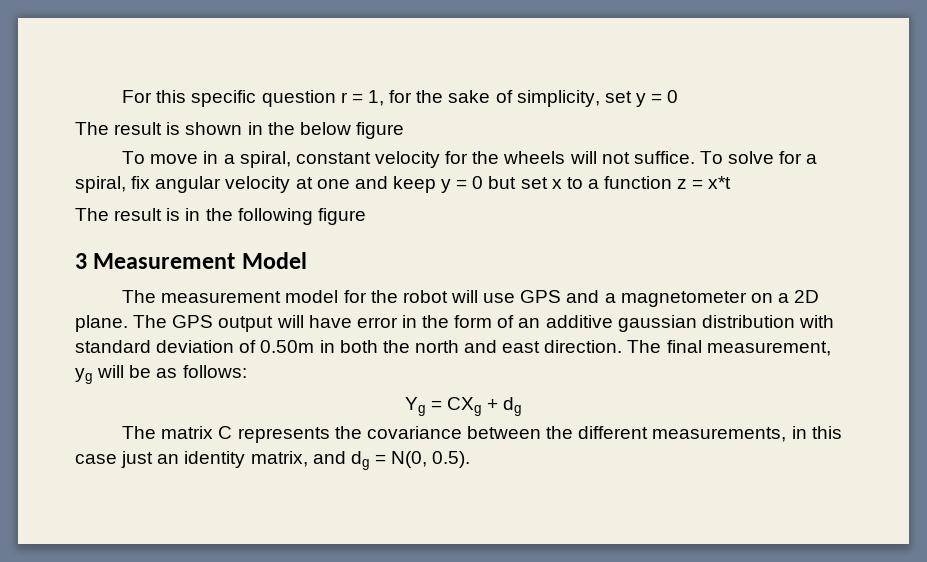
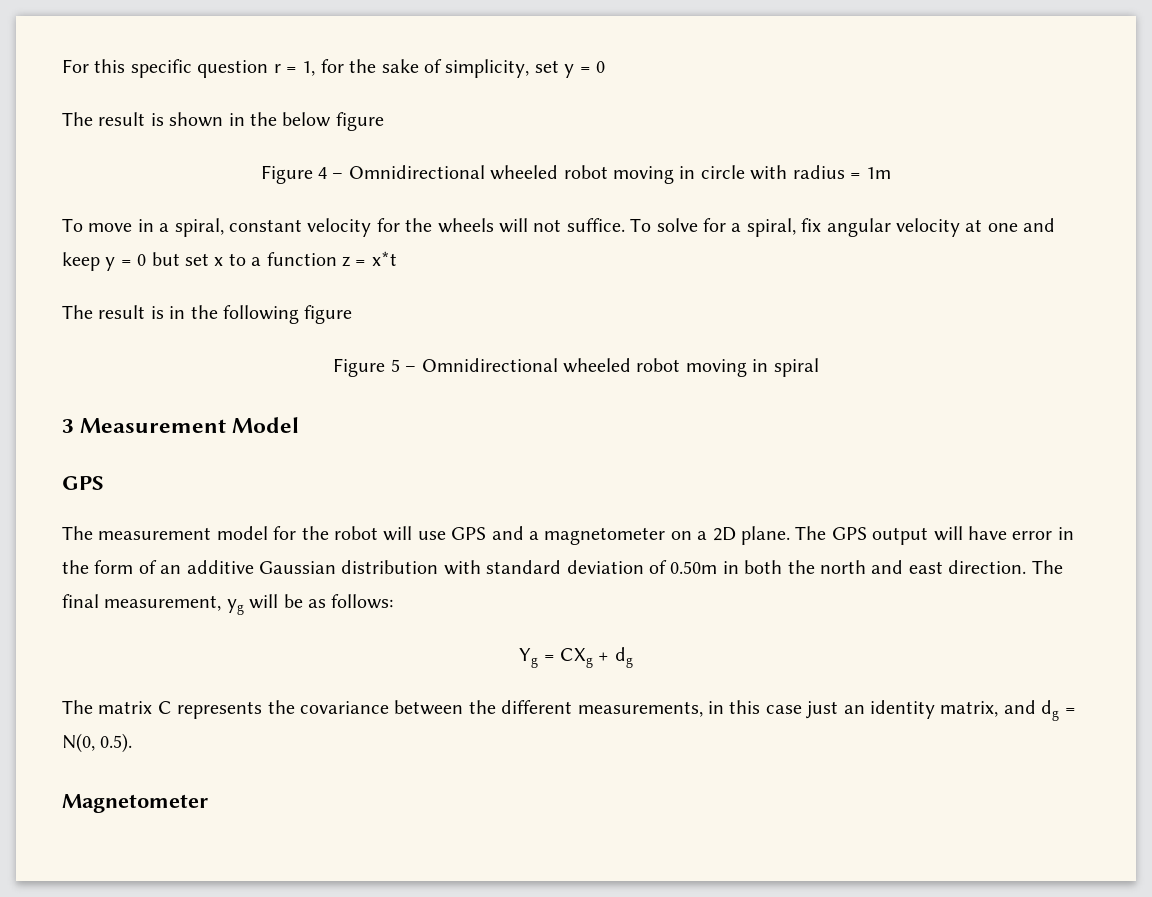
(404, 130) none -> [260,165,892,184] // Figure 4 – Omnidirectional wheeled robot moving in circle with radius = 1m
(366, 216) none -> [333,358,819,377] // Figure 5 – Omnidirectional wheeled robot moving in spiral
(307, 260) none -> [62,476,104,490] // GPS
[617,315,697,332] gaussian -> [259,561,336,574] Gaussian
(471, 459) none -> [62,794,208,813] // Magnetometer

